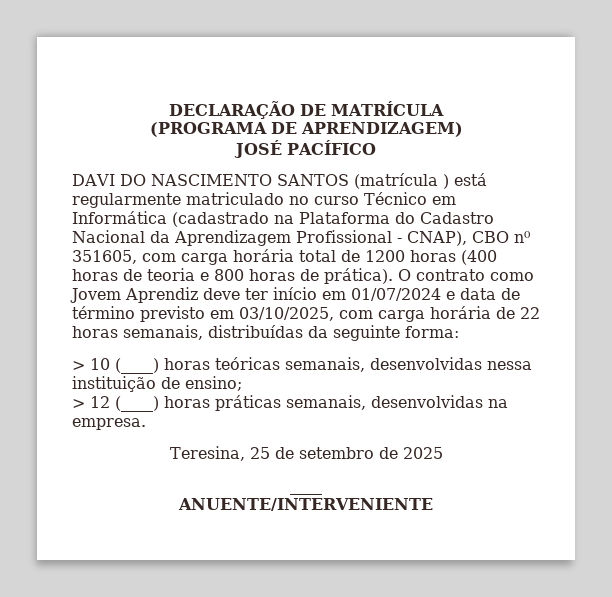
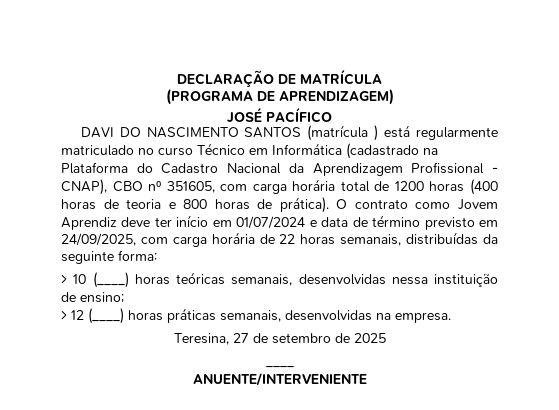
[239,307,334,321] 03/10/2025, -> [61,233,136,246] 24/09/2025,
[249,447,270,459] 25 -> [232,333,249,343] 27

